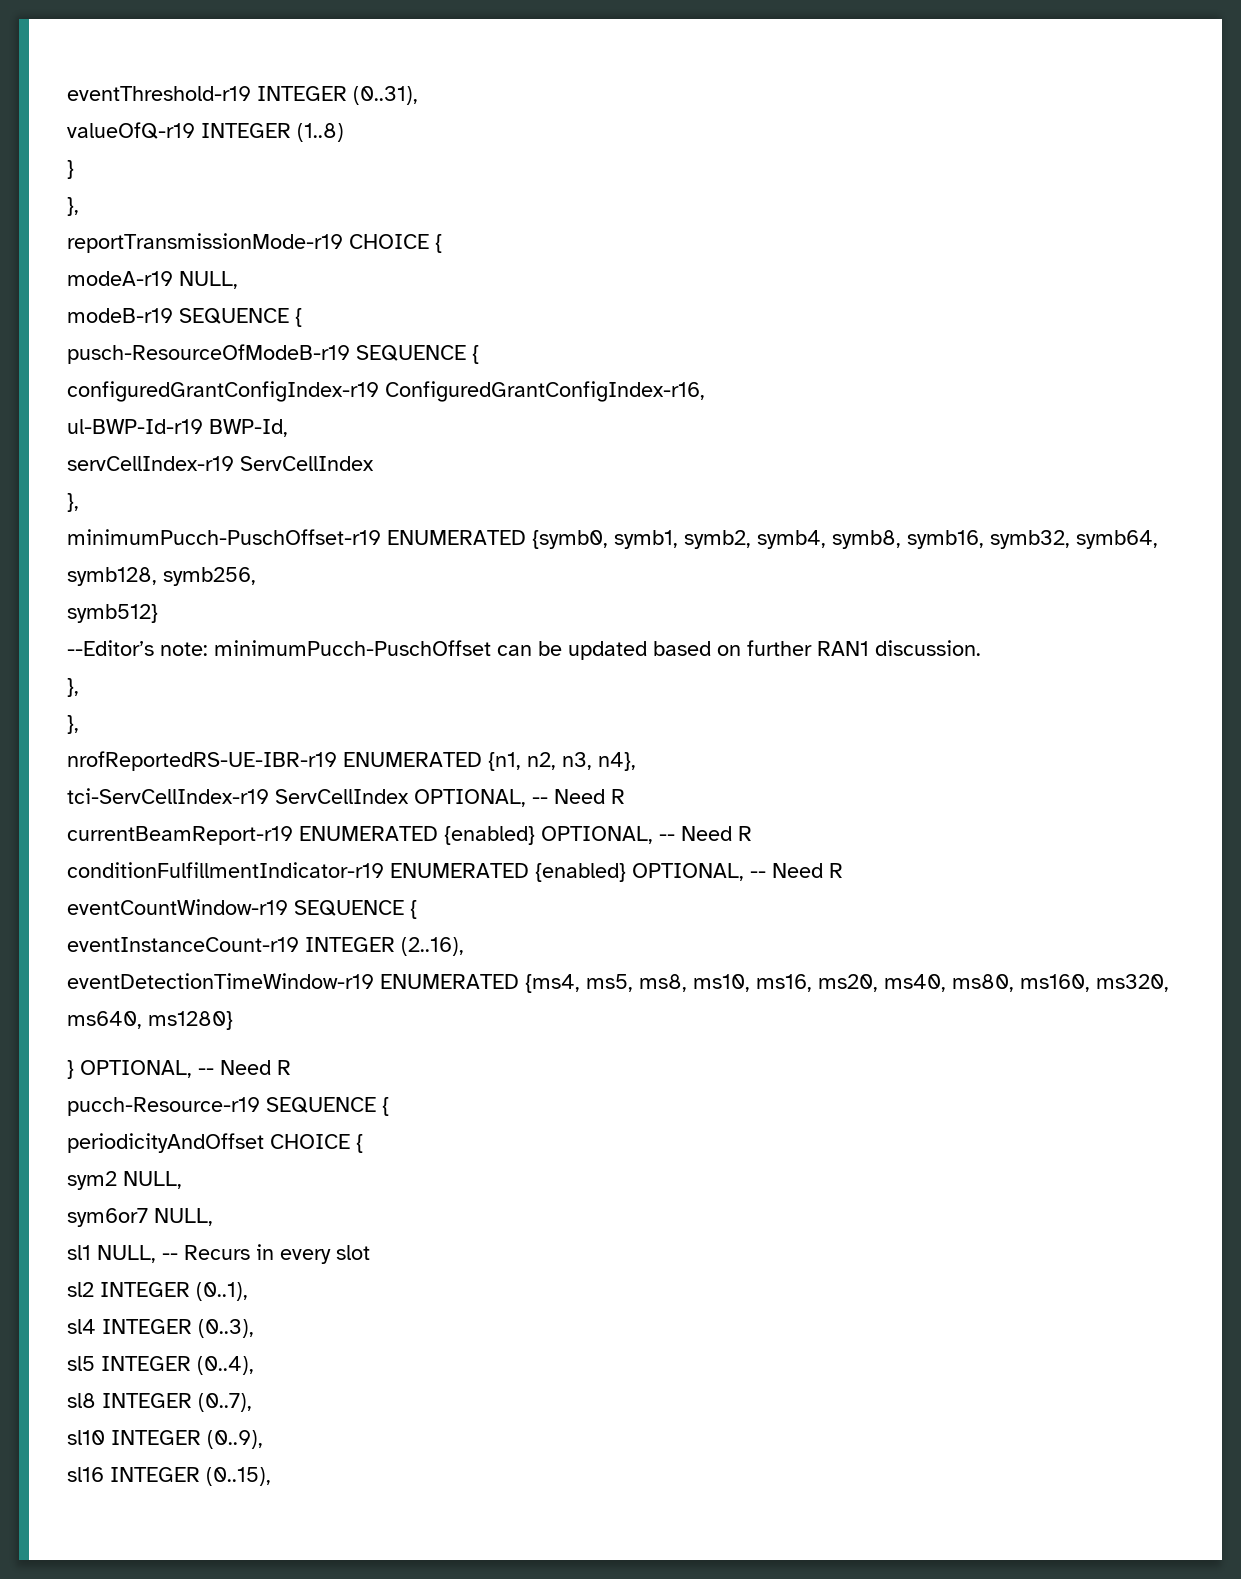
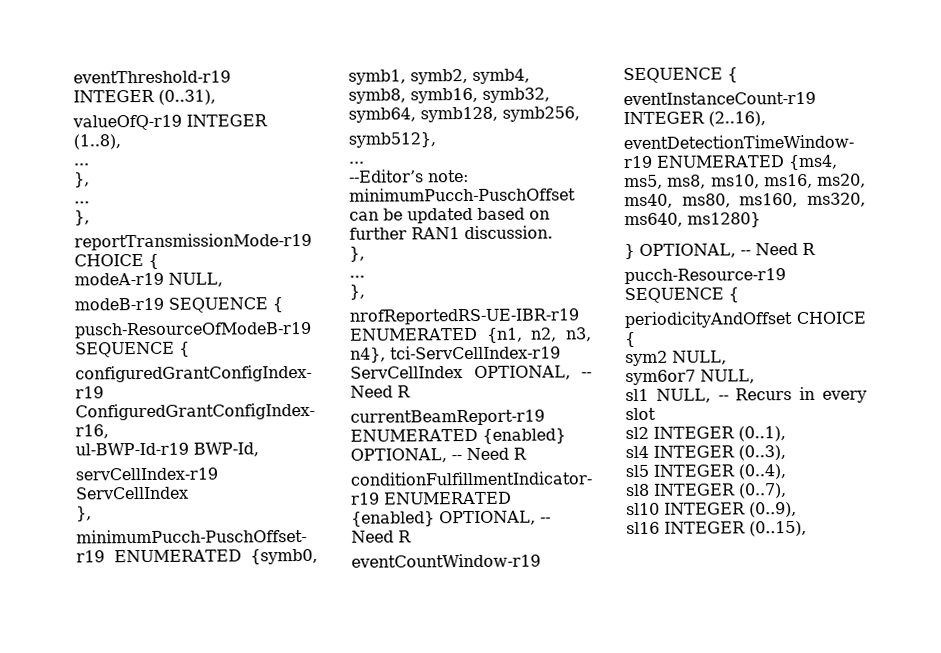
[297,123,344,142] [67,160,74,179] (1..8) // } -> [73,134,121,150] [73,163,90,166] [74,172,90,188] [74,201,90,204] (1..8), // ... // }, // ...
[67,604,158,623] symb512} -> [348,132,436,148] [348,161,365,164] symb512}, // ...
(79, 687) none -> [349,275,365,278] // ...
(636, 761) // -> (386, 355) none

